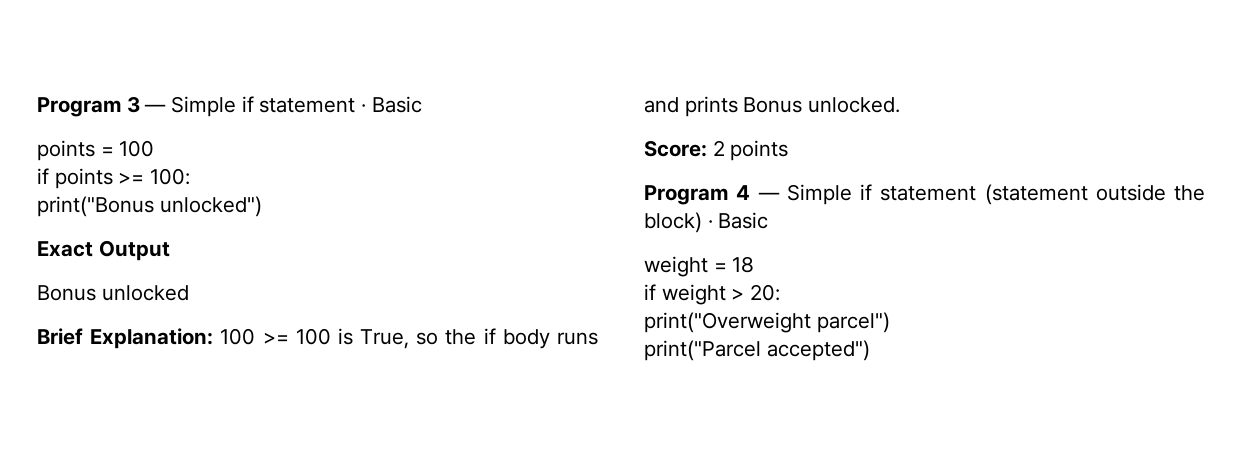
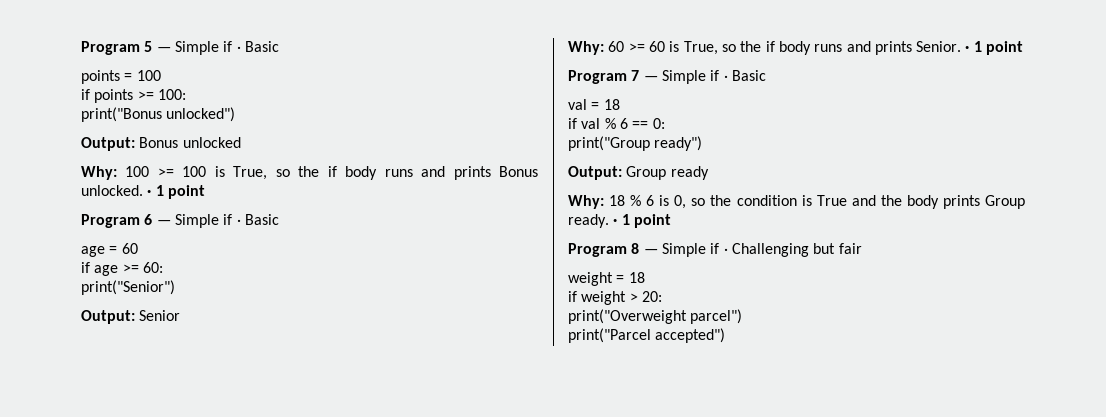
[37,96,356,117] Program 3 — Simple if statement -> [81,41,233,55] Program 5 — Simple if
[37,240,170,261] Exact Output // -> [81,137,135,151] Output:
[37,328,214,349] Brief Explanation: -> [81,166,117,180] Why:
[644,140,789,161] [644,184,1205,205] [644,212,769,233] // Score: 2 points // Program 4 — Simple if statement (statement outside the block) · Basic -> [147,185,205,199] [81,214,279,228] [81,243,138,257] [81,262,163,276] [81,280,175,295] [81,310,181,324] [568,41,1024,55] [568,70,766,84] [568,99,620,110] [568,118,665,129] [568,136,703,151] [568,166,709,180] [568,195,1025,209] [568,214,671,228] [568,243,862,257] · 1 point // Program 6 — Simple if · Basic // age = 60 // if age >= 60: // print("Senior") // Output: Senior // Why: 60 >= 60 is True, so the if body runs and prints Senior. · 1 point // Program 7 — Simple if · Basic // val = 18 // if val % 6 == 0: // print("Group ready") // Output: Group ready // Why: 18 % 6 is 0, so the condition is True and the body prints Group ready. · 1 point // Program 8 — Simple if · Challenging but fair

